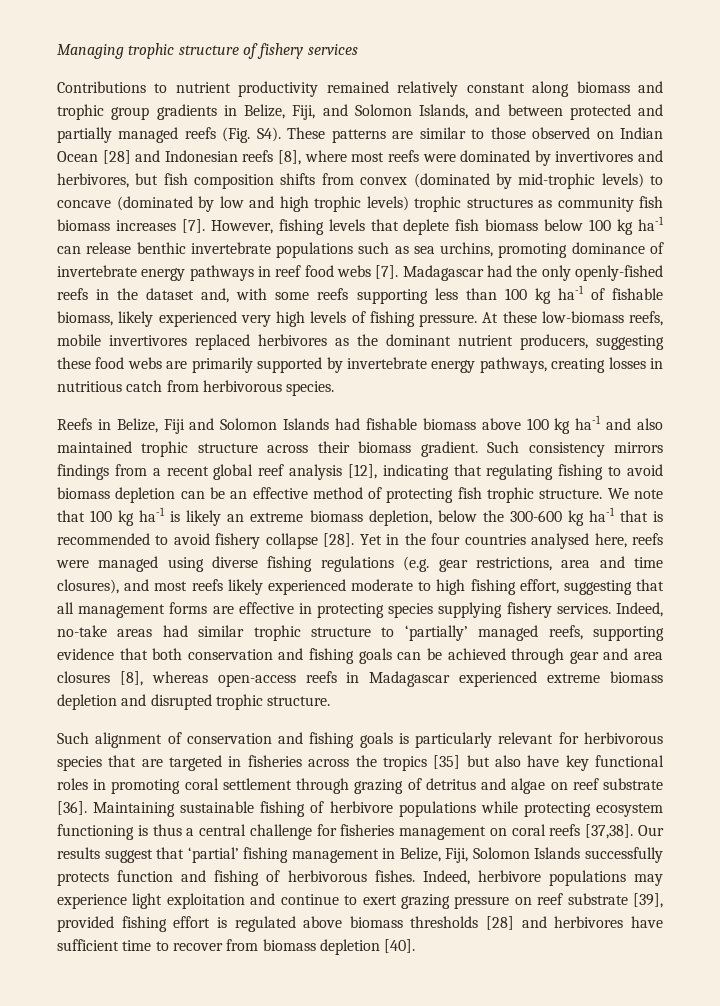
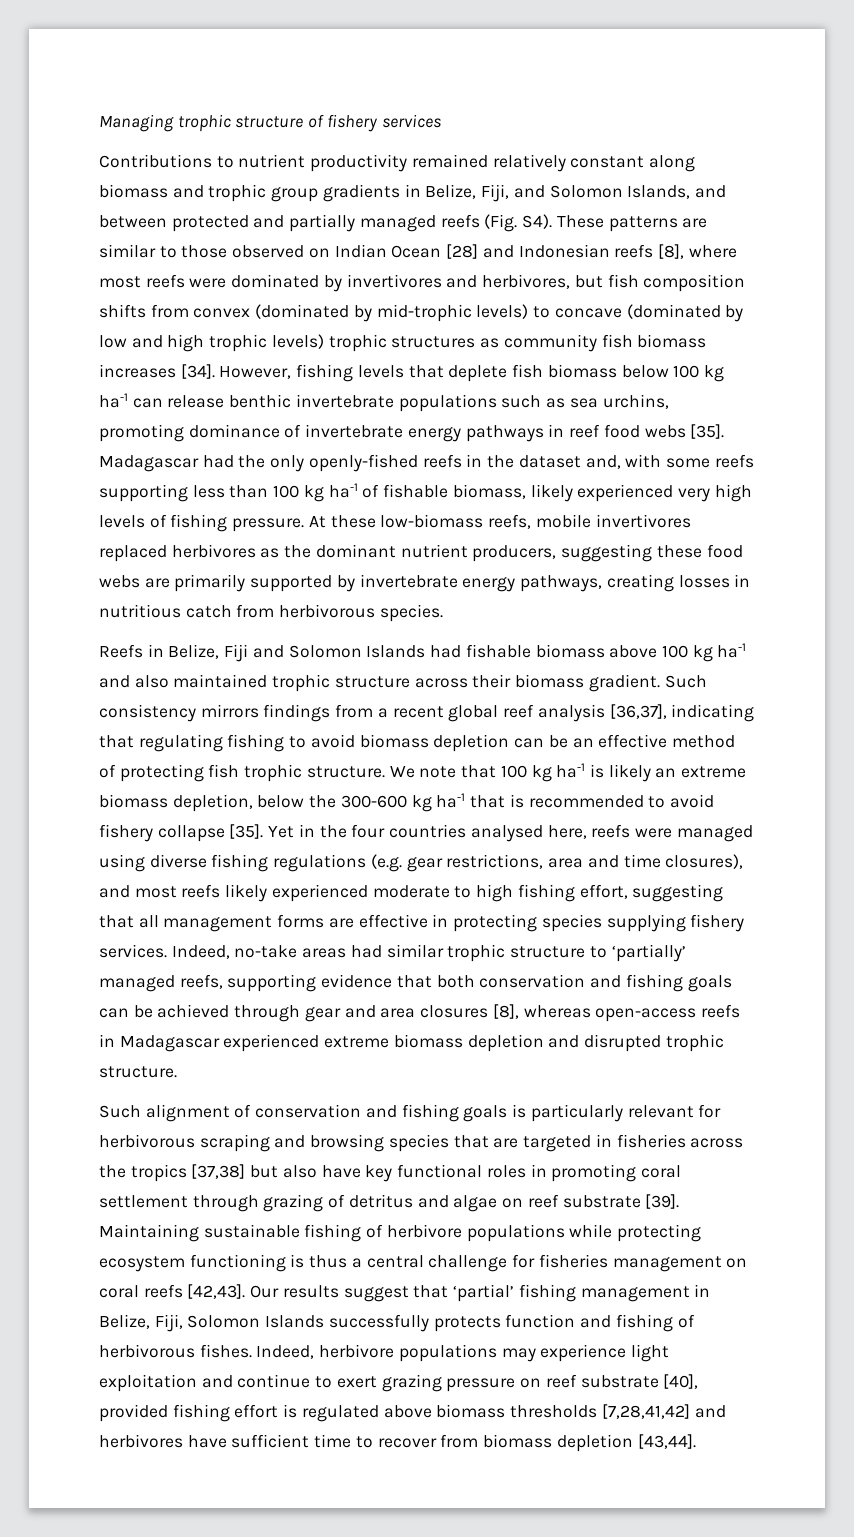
[181,219,205,233] [7]. -> [180,364,215,379] [34].
[375,265,399,279] [7]. -> [690,424,725,439] [35].
[347,464,377,479] [12], -> [609,704,667,719] [36,37],
[323,533,355,547] [28]. -> [229,824,264,839] [35].
(663, 738) none -> [199,1134,385,1152] scraping and browsing
[433,755,461,769] [35] -> [191,1164,246,1179] [37,38]
[57,801,87,815] [36]. -> [645,1194,680,1209] [39].
[585,824,634,839] [37,38]. -> [187,1284,246,1299] [42,43].
[633,893,664,908] [39], -> [663,1374,699,1389] [40],
[486,916,515,930] [28] -> [601,1404,690,1419] [7,28,41,42]
[384,939,416,953] [40]. -> [637,1434,696,1449] [43,44].

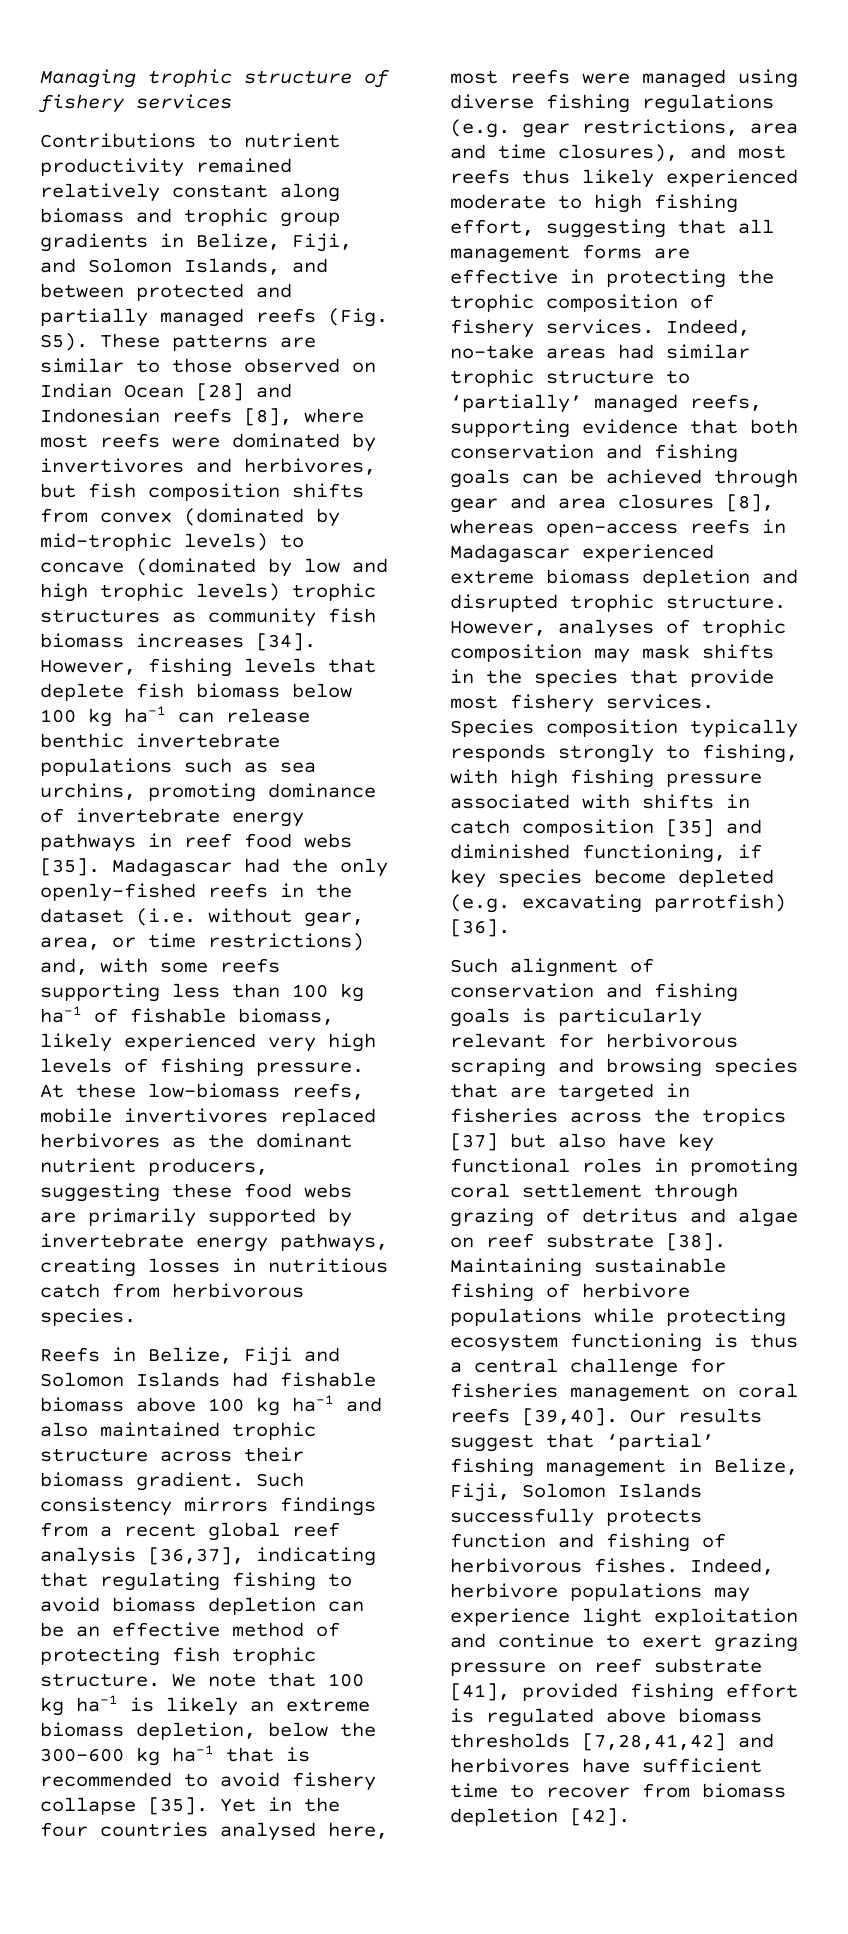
[522,214,553,229] S4). -> [40,333,88,351] S5).
(581, 461) none -> [136,908,364,927] [40,933,364,951] (i.e. without gear, area, or time restrictions)
(587, 832) none -> [450,70,498,84] most
(221, 891) none -> [522,169,570,184] thus
[541,914,686,932] species supplying -> [738,269,774,284] [450,294,714,312] the trophic composition of
(177, 1072) none -> [450,619,786,638] [450,644,774,663] [450,669,774,687] [450,694,714,713] [450,719,798,738] [450,744,798,763] [450,769,762,788] [450,794,750,809] [450,819,762,837] [450,844,762,863] [450,869,774,888] [450,894,786,913] [450,919,510,937] However, analyses of trophic composition may mask shifts in the species that provide most fishery services. Species composition typically responds strongly to fishing, with high fishing pressure associated with shifts in catch composition [35] and diminished functioning, if key species become depleted (e.g. excavating parrotfish) [36].
[191,1164,246,1179] [37,38] -> [450,1133,498,1151] [37]
[645,1194,680,1209] [39]. -> [666,1233,726,1251] [38].
[187,1284,246,1299] [42,43]. -> [522,1408,618,1426] [39,40].
[663,1374,699,1389] [40], -> [450,1683,510,1701] [41],
[637,1434,696,1449] [43,44]. -> [570,1808,630,1826] [42].

